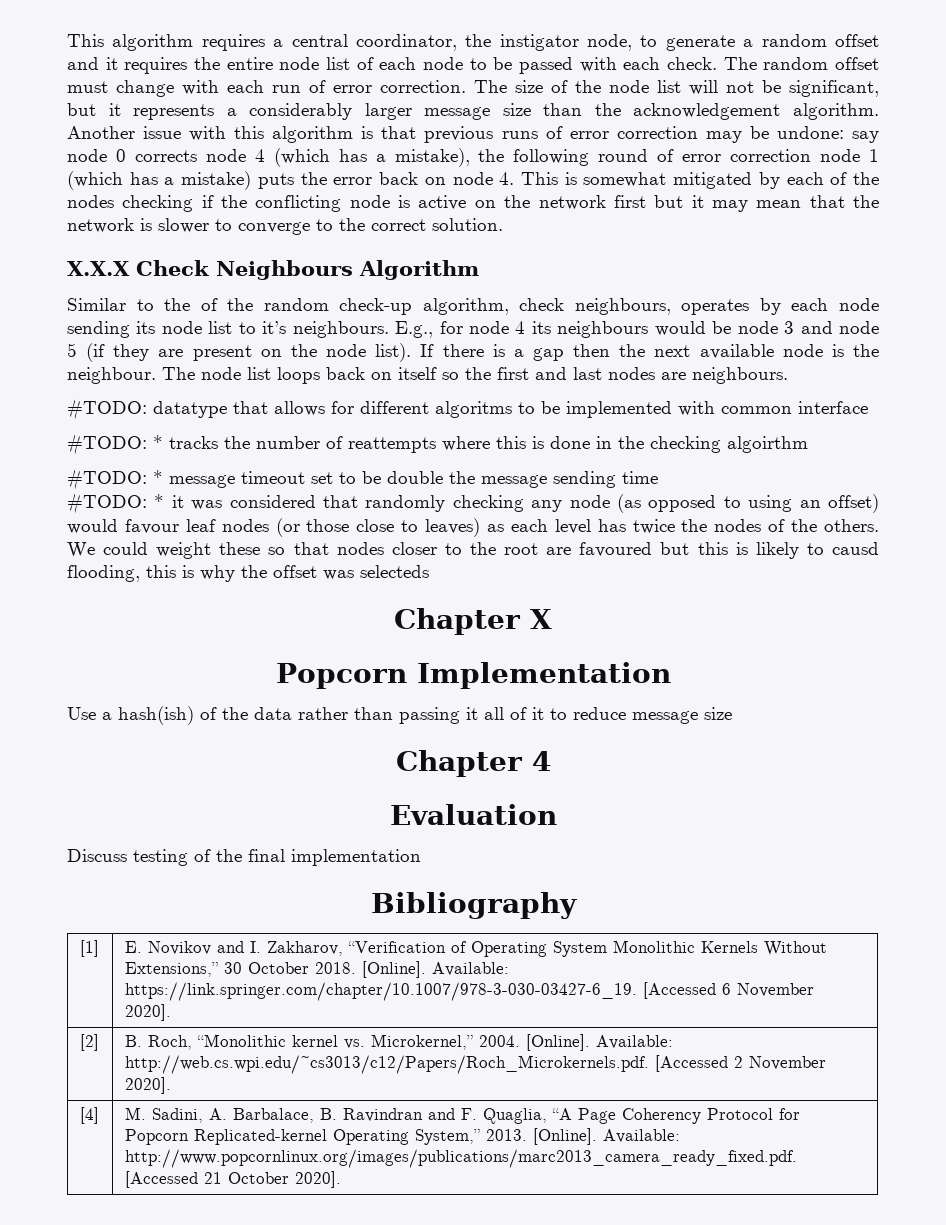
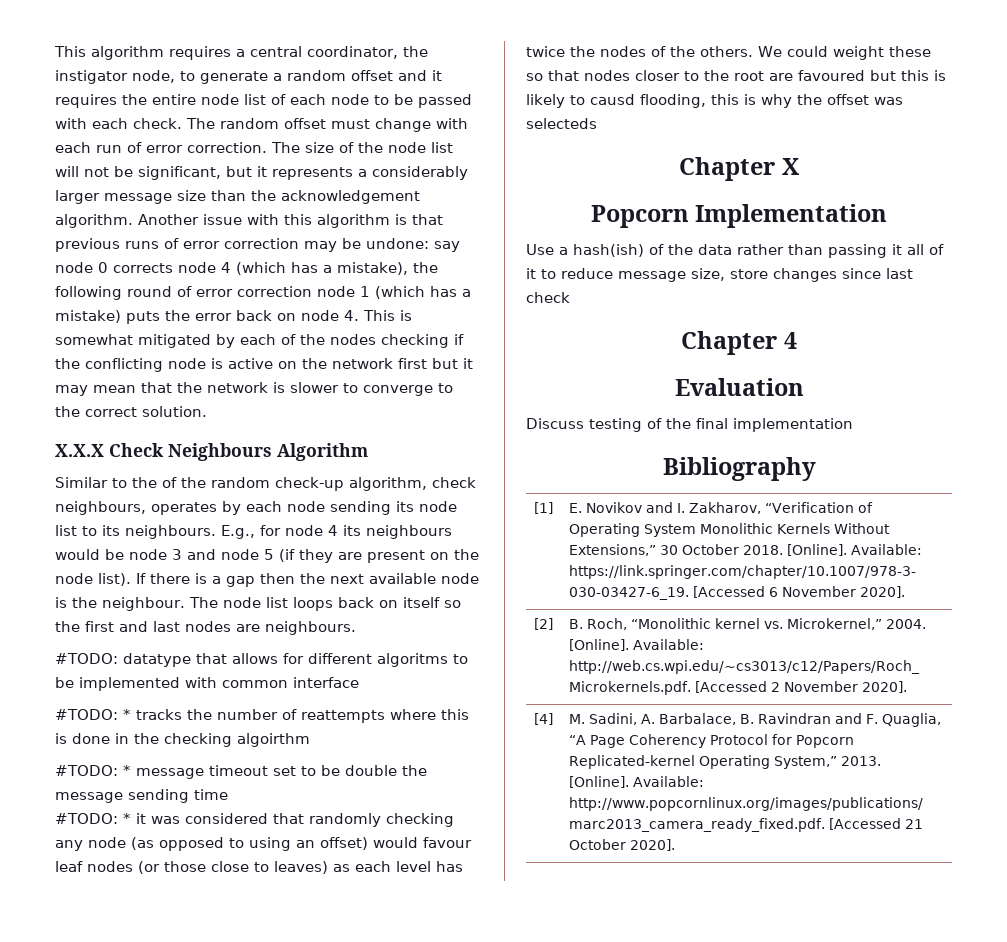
[262,321,287,334] it’s -> [102,525,120,536] its
[704,707,732,720] size -> [691,268,913,282] [526,292,570,303] size, store changes since last check

